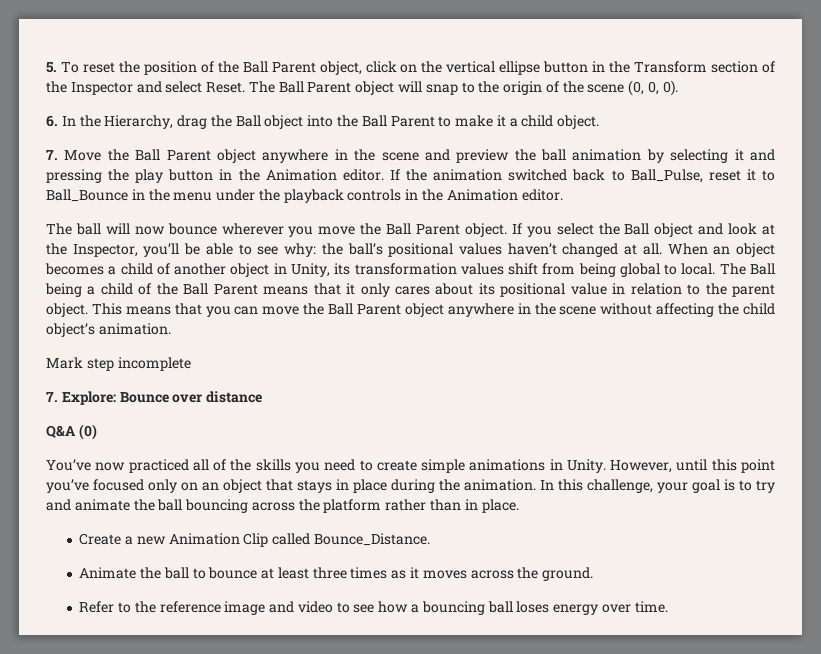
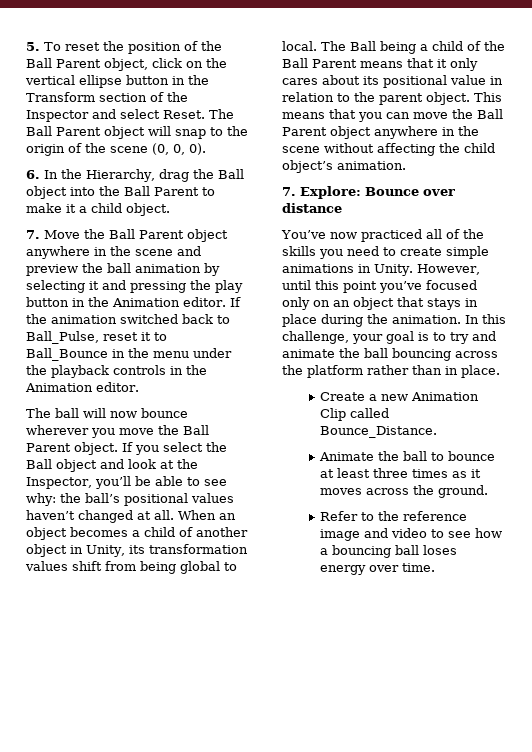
[46,357,191,371] // Mark step incomplete -> (406, 165) none
[46,424,97,440] // Q&A (0) -> (342, 208) none

